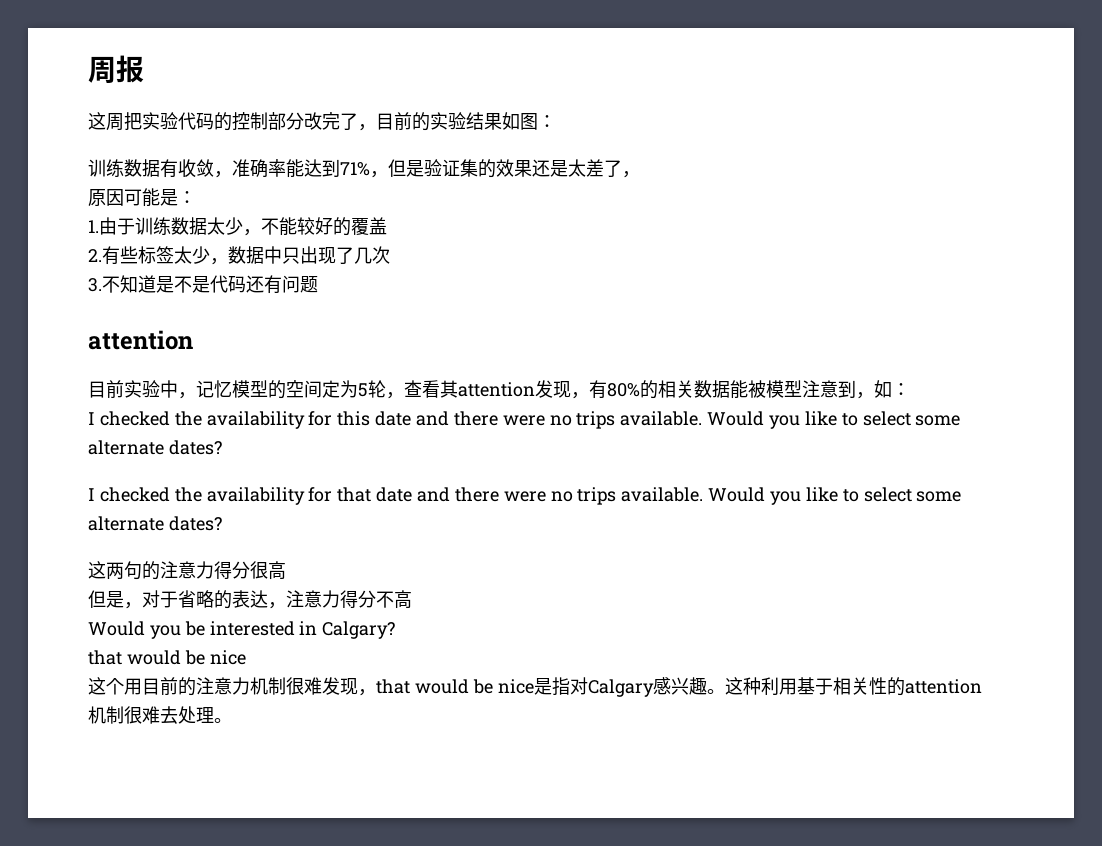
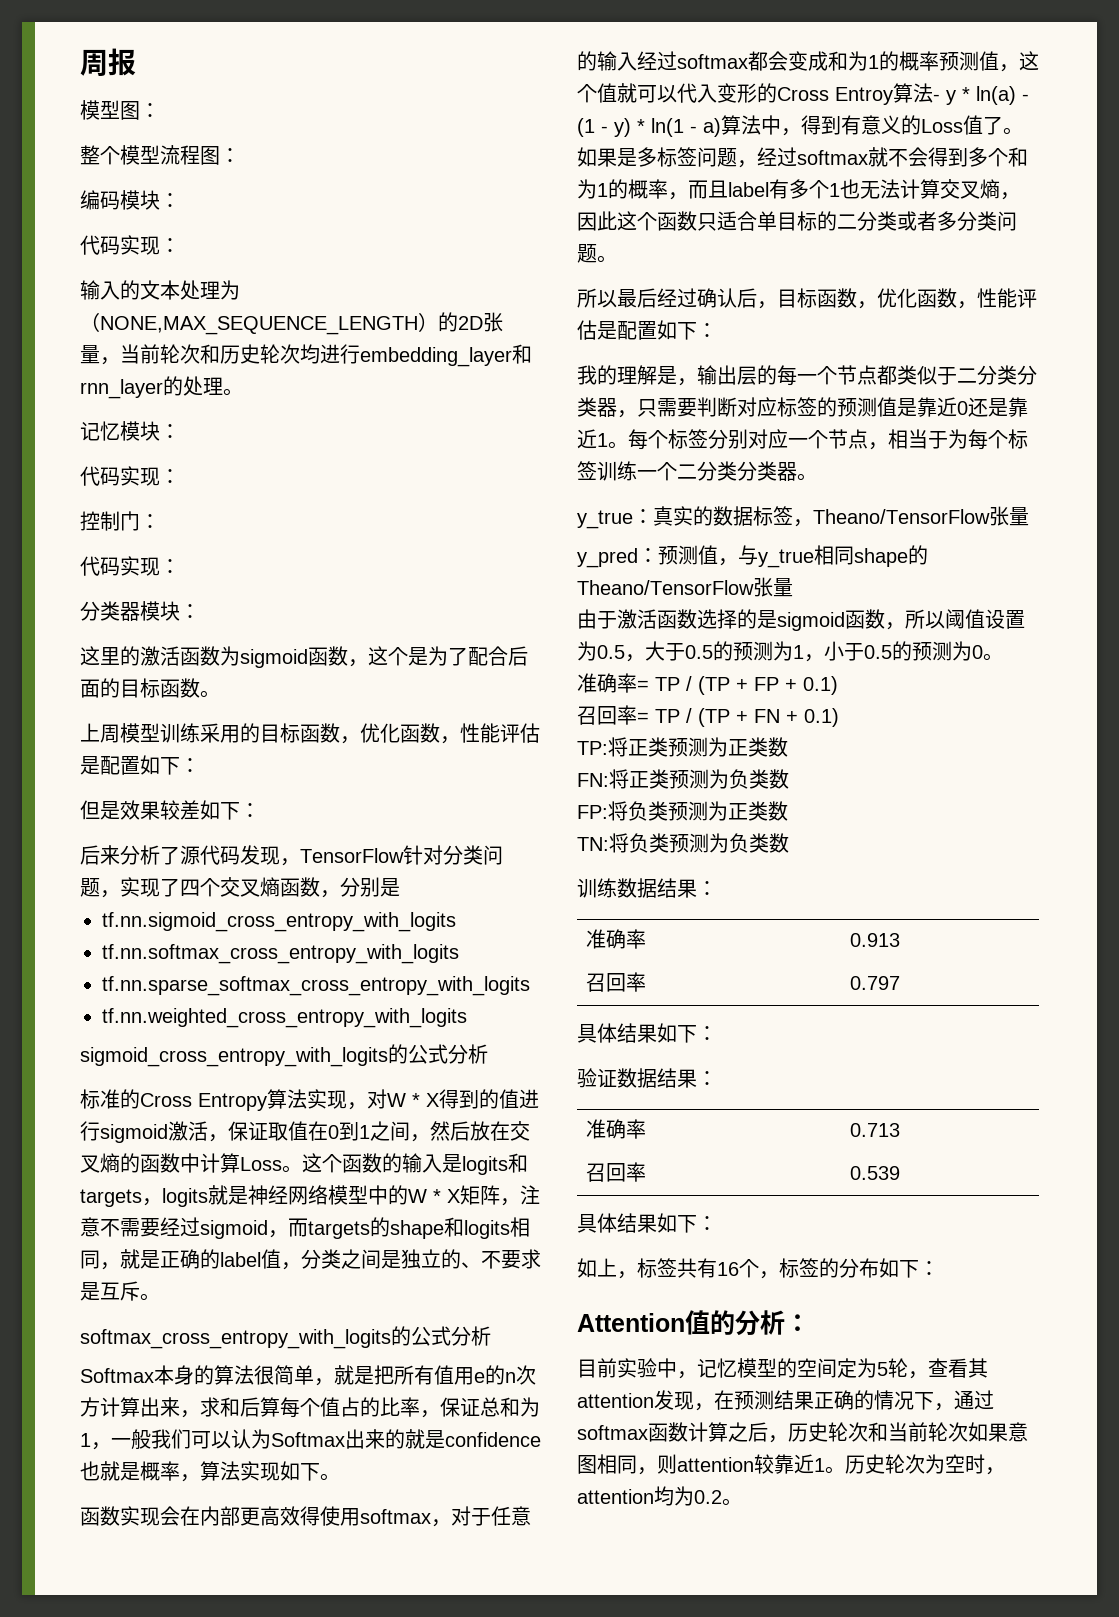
[88,112,556,131] [88,159,640,178] [88,188,196,207] [88,217,387,236] [88,246,390,265] [88,275,318,294] [88,330,193,350] 这周把实验代码的控制部分改完了，目前的实验结果如图： // 训练数据有收敛，准确率能达到71%，但是验证集的效果还是太差了， // 原因可能是： // 1.由于训练数据太少，不能较好的覆盖 // 2.有些标签太少，数据中只出现了几次 // 3.不知道是不是代码还有问题 // attention -> [80,100,160,120] [80,145,240,165] [80,190,180,210] [80,235,180,255] [80,280,240,300] [80,312,503,335] [80,344,532,367] [80,376,243,399] [80,421,180,441] [80,466,180,486] [80,511,160,531] [80,556,180,576] [80,601,200,621] [80,646,528,668] [80,678,220,698] [80,723,540,744] [80,755,200,775] [80,800,260,820] [80,845,503,866] [80,877,400,898] [102,912,456,932] [102,944,459,964] [102,976,530,996] [102,1008,467,1028] [80,1044,488,1067] [80,1089,539,1111] [80,1121,530,1143] [80,1153,528,1175] [80,1185,540,1207] [80,1217,530,1239] [80,1249,541,1270] [80,1281,160,1301] [80,1326,491,1349] [80,1365,536,1386] [80,1397,540,1418] [80,1429,541,1450] [80,1461,340,1482] [80,1506,531,1527] [577,51,1039,72] [577,83,1029,105] [577,115,1023,137] [577,147,1028,168] [577,179,1020,200] [577,211,1017,231] [577,244,617,263] [577,288,1037,309] [577,320,717,340] [577,365,1037,386] [577,397,1028,418] [577,429,1028,450] [577,461,817,481] [577,506,1029,529] [577,545,928,568] [577,577,793,597] [577,609,1025,631] [577,641,1003,662] [577,673,838,695] [577,705,839,727] [577,737,788,757] [577,769,789,789] [577,801,788,821] [577,833,789,853] [577,878,717,898] [586,929,647,949] [850,933,901,947] [586,972,647,992] [850,976,901,990] [577,1023,717,1043] [577,1068,717,1088] [586,1119,647,1139] [850,1123,901,1137] [586,1162,647,1182] [850,1166,901,1180] [577,1213,717,1233] [577,1258,939,1279] [577,1310,810,1336] 模型图： // 整个模型流程图： // 编码模块： // 代码实现： // 输入的文本处理为（NONE,MAX_SEQUENCE_LENGTH）的2D张量，当前轮次和历史轮次均进行embedding_layer和rnn_layer的处理。 // 记忆模块： // 代码实现： // 控制门： // 代码实现： // 分类器模块： // 这里的激活函数为sigmoid函数，这个是为了配合后面的目标函数。 // 上周模型训练采用的目标函数，优化函数，性能评估是配置如下： // 但是效果较差如下： // 后来分析了源代码发现，TensorFlow针对分类问题，实现了四个交叉熵函数，分别是 // tf.nn.sigmoid_cross_entropy_with_logits // tf.nn.softmax_cross_entropy_with_logits // tf.nn.sparse_softmax_cross_entropy_with_logits // tf.nn.weighted_cross_entropy_with_logits // sigmoid_cross_entropy_with_logits的公式分析 // 标准的Cross Entropy算法实现，对W * X得到的值进行sigmoid激活，保证取值在0到1之间，然后放在交叉熵的函数中计算Loss。这个函数的输入是logits和targets，logits就是神经网络模型中的W * X矩阵，注意不需要经过sigmoid，而targets的shape和logits相同，就是正确的label值，分类之间是独立的、不要求是互斥。 // softmax_cross_entropy_with_logits的公式分析 // Softmax本身的算法很简单，就是把所有值用e的n次方计算出来，求和后算每个值占的比率，保证总和为1，一般我们可以认为Softmax出来的就是confidence也就是概率，算法实现如下。 // 函数实现会在内部更高效得使用softmax，对于任意的输入经过softmax都会变成和为1的概率预测值，这个值就可以代入变形的Cross Entroy算法- y * ln(a) - (1 - y) * ln(1 - a)算法中，得到有意义的Loss值了。如果是多标签问题，经过softmax就不会得到多个和为1的概率，而且label有多个1也无法计算交叉熵，因此这个函数只适合单目标的二分类或者多分类问题。 // 所以最后经过确认后，目标函数，优化函数，性能评估是配置如下： // 我的理解是，输出层的每一个节点都类似于二分类分类器，只需要判断对应标签的预测值是靠近0还是靠近1。每个标签分别对应一个节点，相当于为每个标签训练一个二分类分类器。 // y_true：真实的数据标签，Theano/TensorFlow张量 // y_pred：预测值，与y_true相同shape的Theano/TensorFlow张量 // 由于激活函数选择的是sigmoid函数，所以阈值设置为0.5，大于0.5的预测为1，小于0.5的预测为0。 // 准确率= TP / (TP + FP + 0.1) // 召回率= TP / (TP + FN + 0.1) // TP:将正类预测为正类数 // FN:将正类预测为负类数 // FP:将负类预测为正类数 // TN:将负类预测为负类数 // 训练数据结果： // 准确率 | 0.913 // 召回率 | 0.797 // 具体结果如下： // 验证数据结果： // 准确率 | 0.713 // 召回率 | 0.539 // 具体结果如下： // 如上，标签共有16个，标签的分布如下： // Attention值的分析：
[589,380,910,399] [88,411,961,429] [88,440,222,455] [88,487,962,505] [88,516,222,531] [88,561,286,580] [88,590,412,609] [88,621,396,639] [88,650,246,665] [88,677,982,697] [88,706,214,724] 有80%的相关数据能被模型注意到，如： // I checked the availability for this date and there were no trips available. Would you like to select some alternate dates? // I checked the availability for that date and there were no trips available. Would you like to select some alternate dates? // 这两句的注意力得分很高 // 但是，对于省略的表达，注意力得分不高 // Would you be interested in Calgary? // that would be nice // 这个用目前的注意力机制很难发现，that would be nice是指对Calgary感兴趣。这种利用基于相关性的attention机制很难去处理 -> [714,1390,994,1411] [577,1422,1028,1443] [577,1454,1005,1475] [577,1486,722,1506] 在预测结果正确的情况下，通过softmax函数计算之后，历史轮次和当前轮次如果意图相同，则attention较靠近1。历史轮次为空时，attention均为0.2

